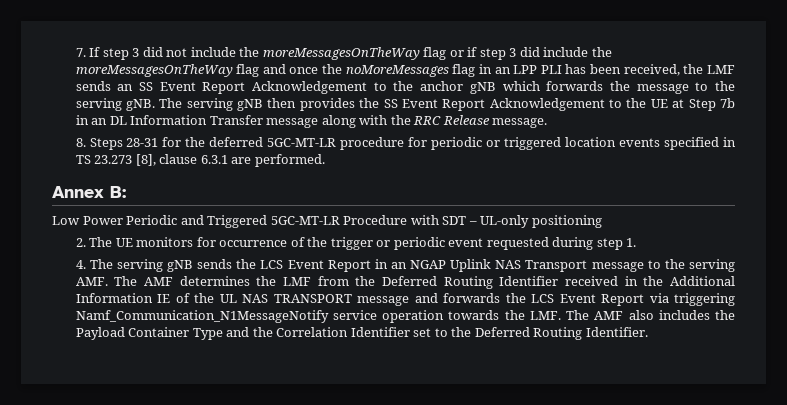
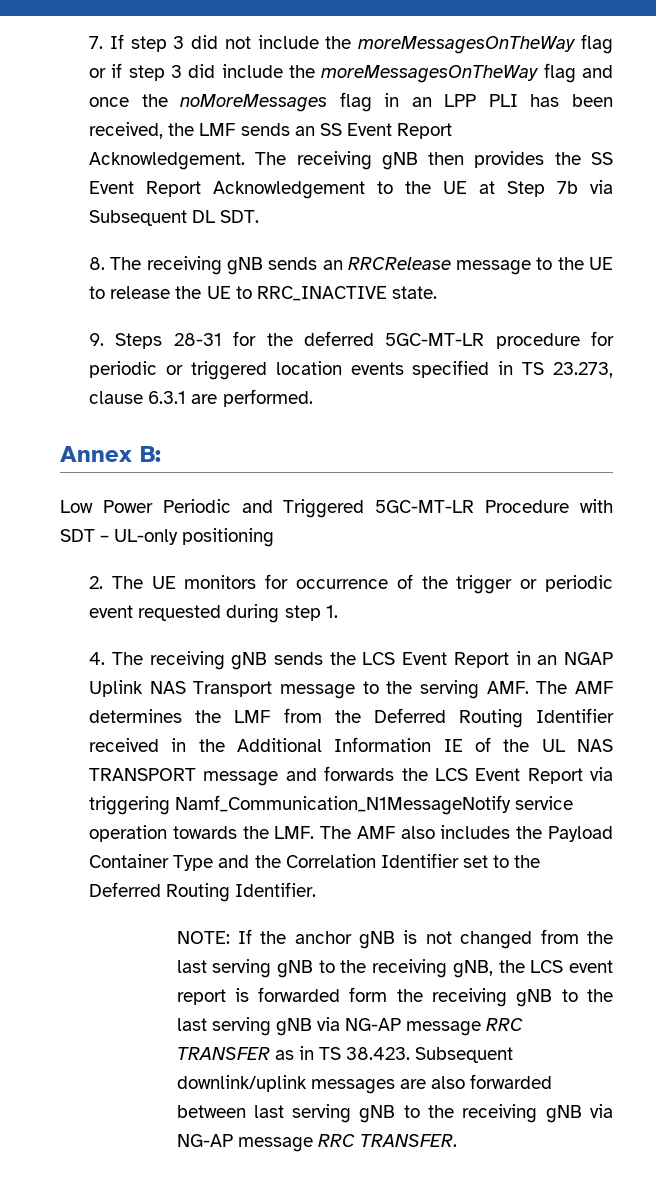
[252,81,735,94] [75,98,233,111] Acknowledgement to the anchor gNB which forwards the message to the serving gNB. The serving -> [89,151,372,170] Acknowledgement. The receiving
[75,115,548,128] [75,138,86,147] in an DL Information Transfer message along with the RRC Release message. // 8. -> [589,180,613,194] [89,210,260,226] [89,256,614,275] [89,286,437,301] [89,333,105,346] via Subsequent DL SDT. // 8. The receiving gNB sends an RRCRelease message to the UE to release the UE to RRC_INACTIVE state. // 9.
[94,154,156,166] 23.273 [8], -> [553,362,613,378] 23.273,
[116,259,163,272] serving -> [149,651,225,670] receiving
(648, 332) none -> [176,929,614,949] [176,959,613,978] [176,987,613,1007] [176,1017,524,1036] [176,1046,514,1063] [176,1074,553,1094] [176,1104,613,1123] [176,1134,457,1152] // NOTE: If the anchor gNB is not changed from the last serving gNB to the receiving gNB, the LCS event report is forwarded form the receiving gNB to the last serving gNB via NG-AP message RRC TRANSFER as in TS 38.423. Subsequent downlink/uplink messages are also forwarded between last serving gNB to the receiving gNB via NG-AP message RRC TRANSFER.

